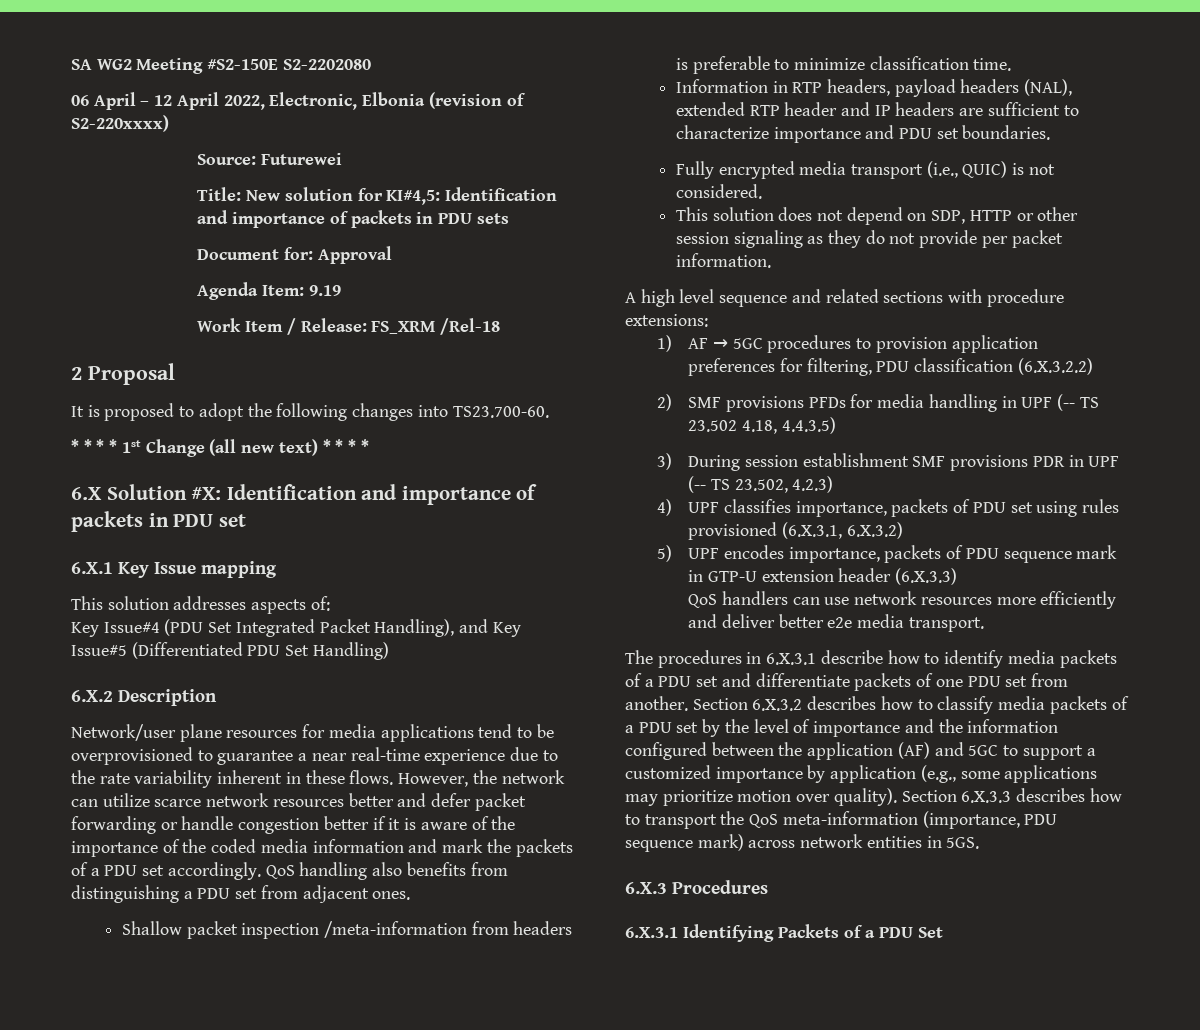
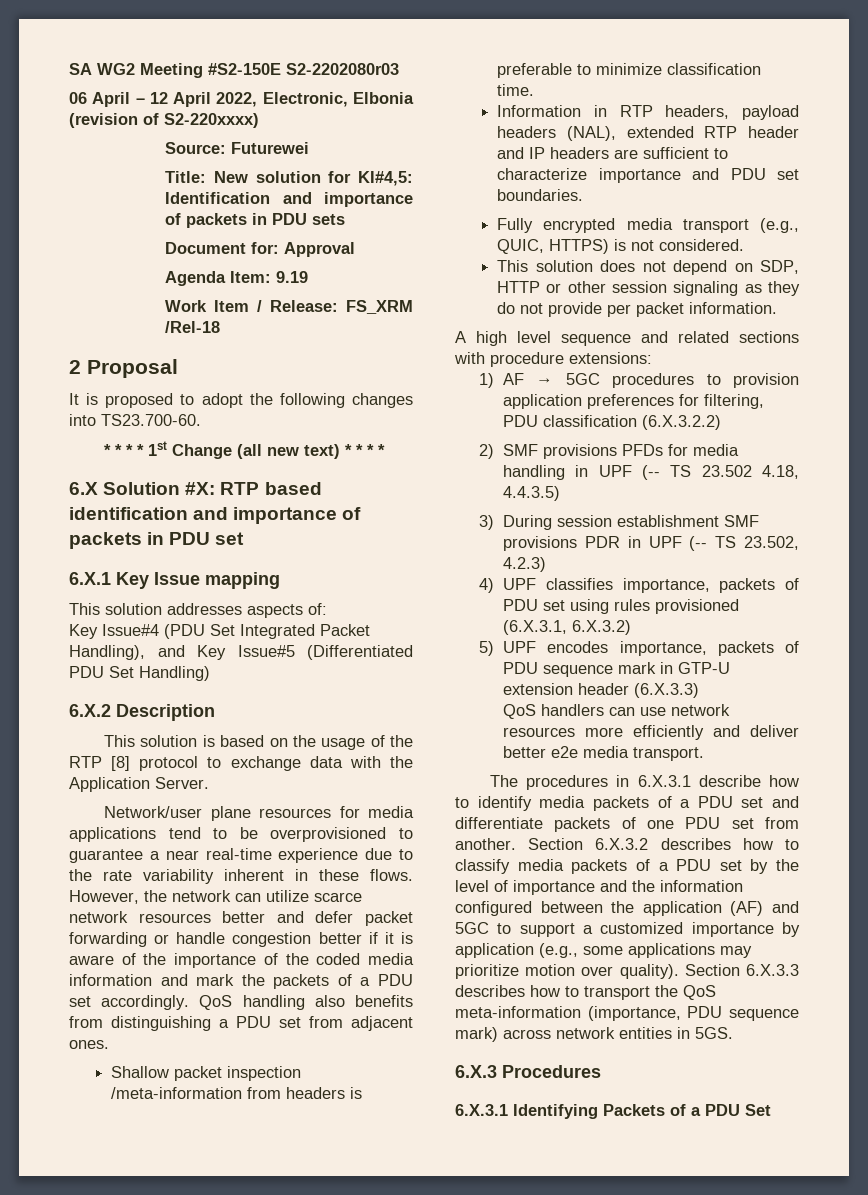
[282,59,371,70] S2-2202080 -> [286,63,399,75] S2-2202080r03
[226,484,357,500] Identification -> [220,482,322,495] [69,507,188,520] RTP based identification
(218, 697) none -> [103,735,414,750] [69,756,413,771] [69,777,209,792] // This solution is based on the usage of the RTP [8] protocol to exchange data with the Application Server.
[926,161,1008,178] (i.e., QUIC) -> [760,218,799,233] [497,239,610,254] (e.g., QUIC, HTTPS)

